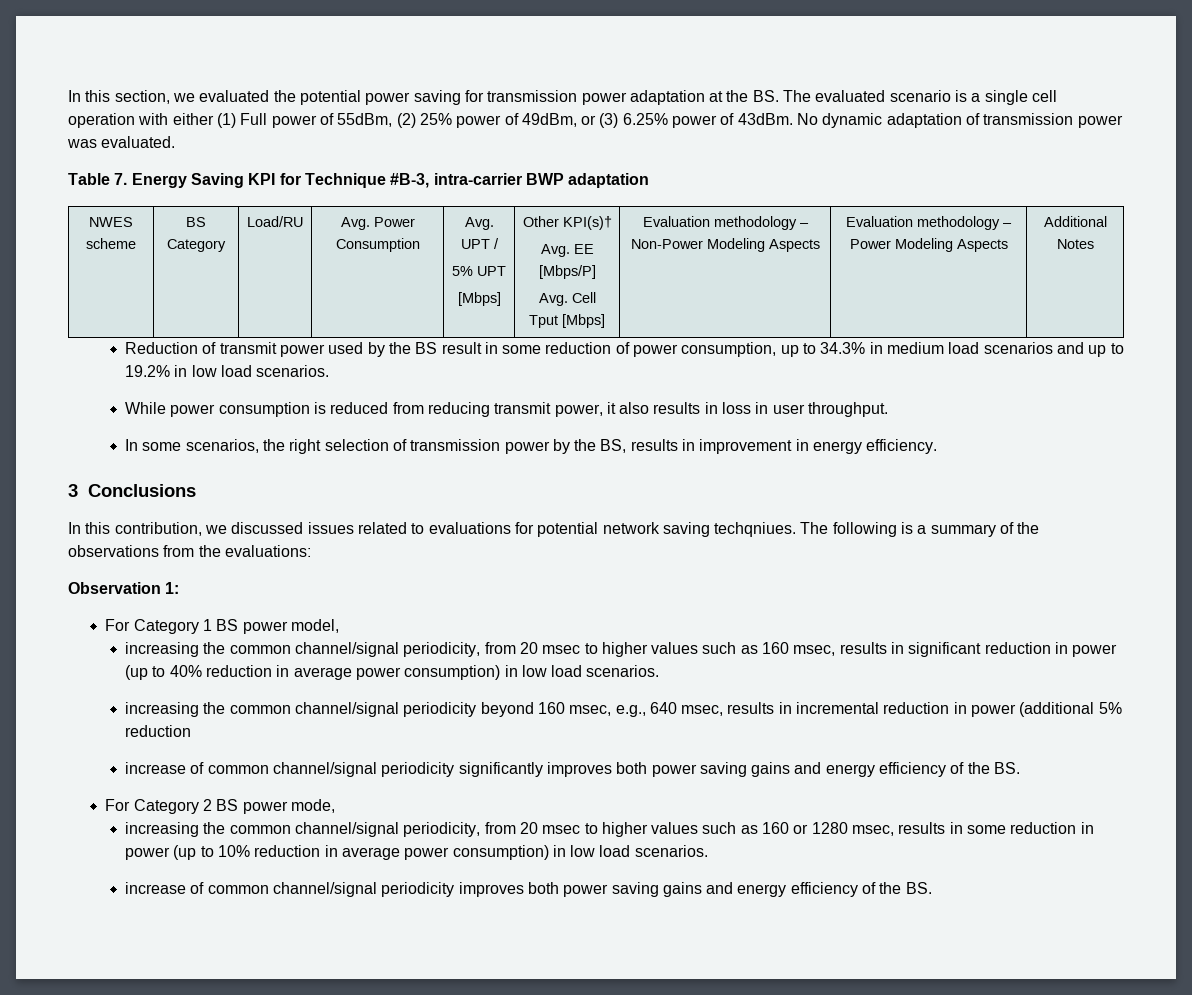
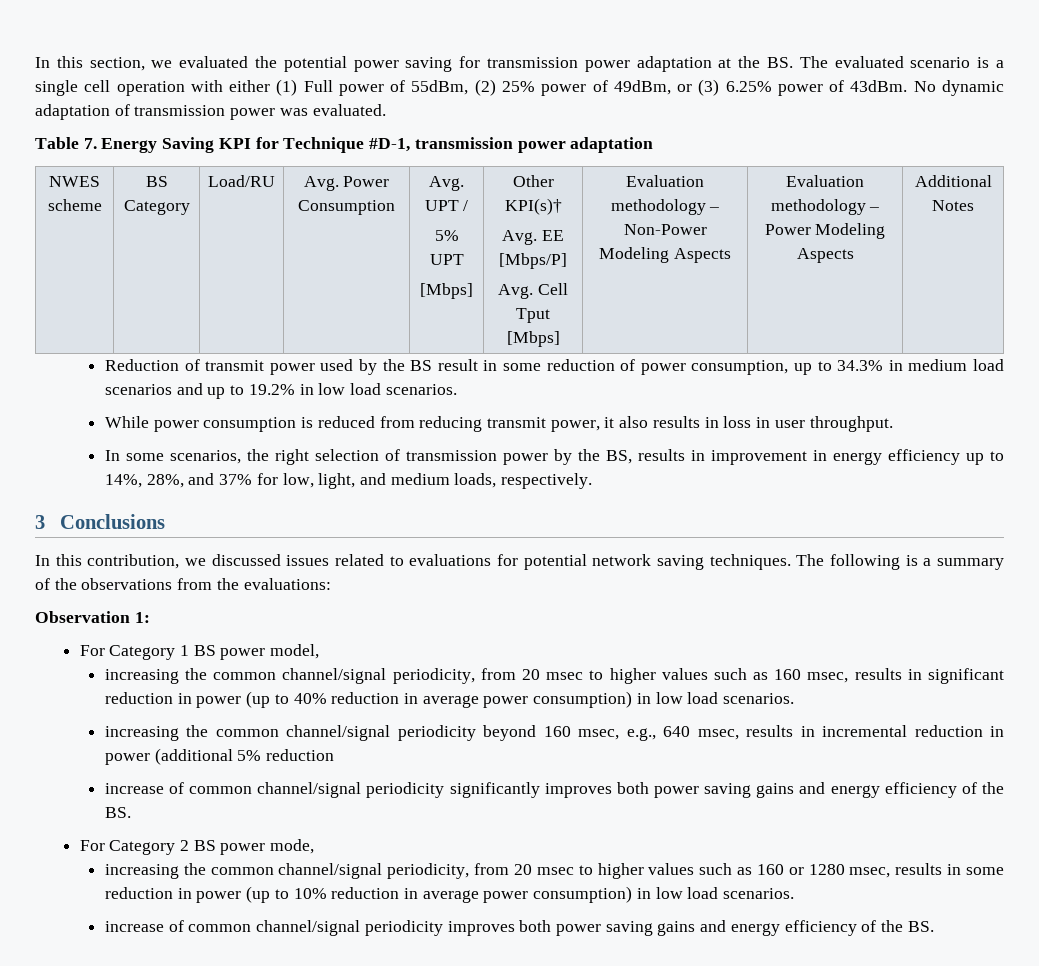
[390,173,564,188] #B-3, intra-carrier BWP -> [369,137,566,153] #D-1, transmission power
[866,439,938,454] efficiency. -> [887,449,1004,465] [104,473,593,489] efficiency up to 14%, 28%, and 37% for low, light, and medium loads, respectively.
[714,522,797,537] techqniues. -> [709,554,791,570] techniques.

